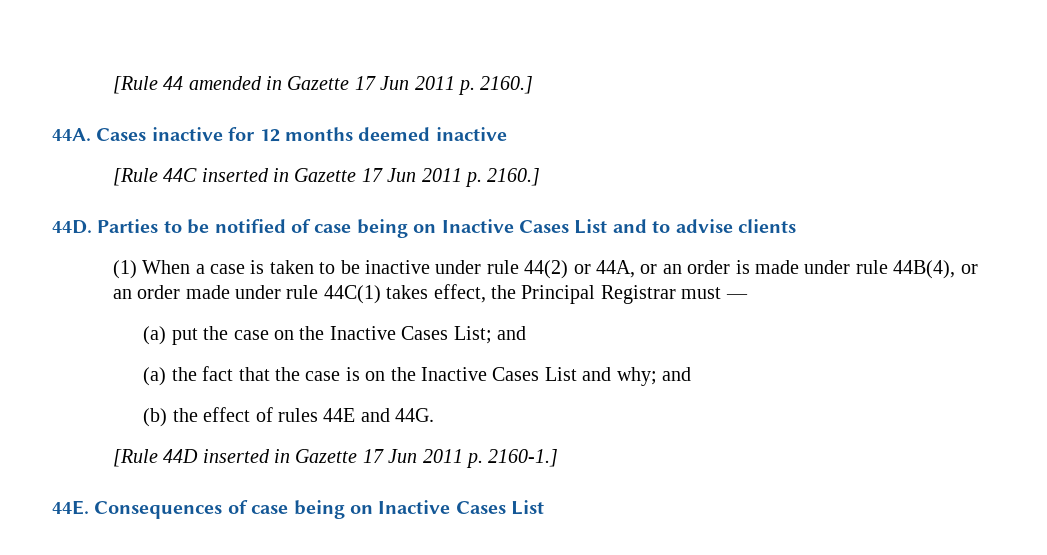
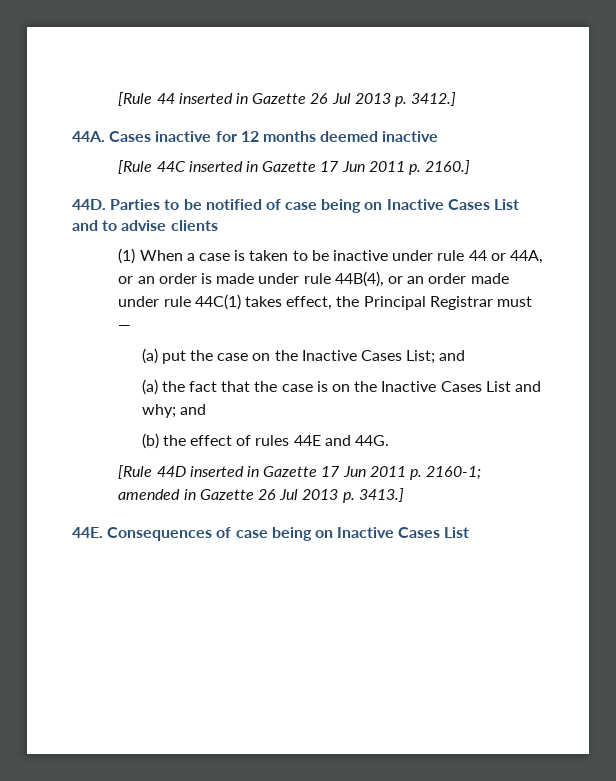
[188,76,534,95] amended in Gazette 17 Jun 2011 p. 2160.] -> [178,92,457,107] inserted in Gazette 26 Jul 2013 p. 3412.]
[524,260,569,279] 44(2) -> [468,250,487,261] 44
[488,449,559,467] 2160-1.] -> [426,466,482,480] [118,488,404,503] 2160-1; amended in Gazette 26 Jul 2013 p. 3413.]

